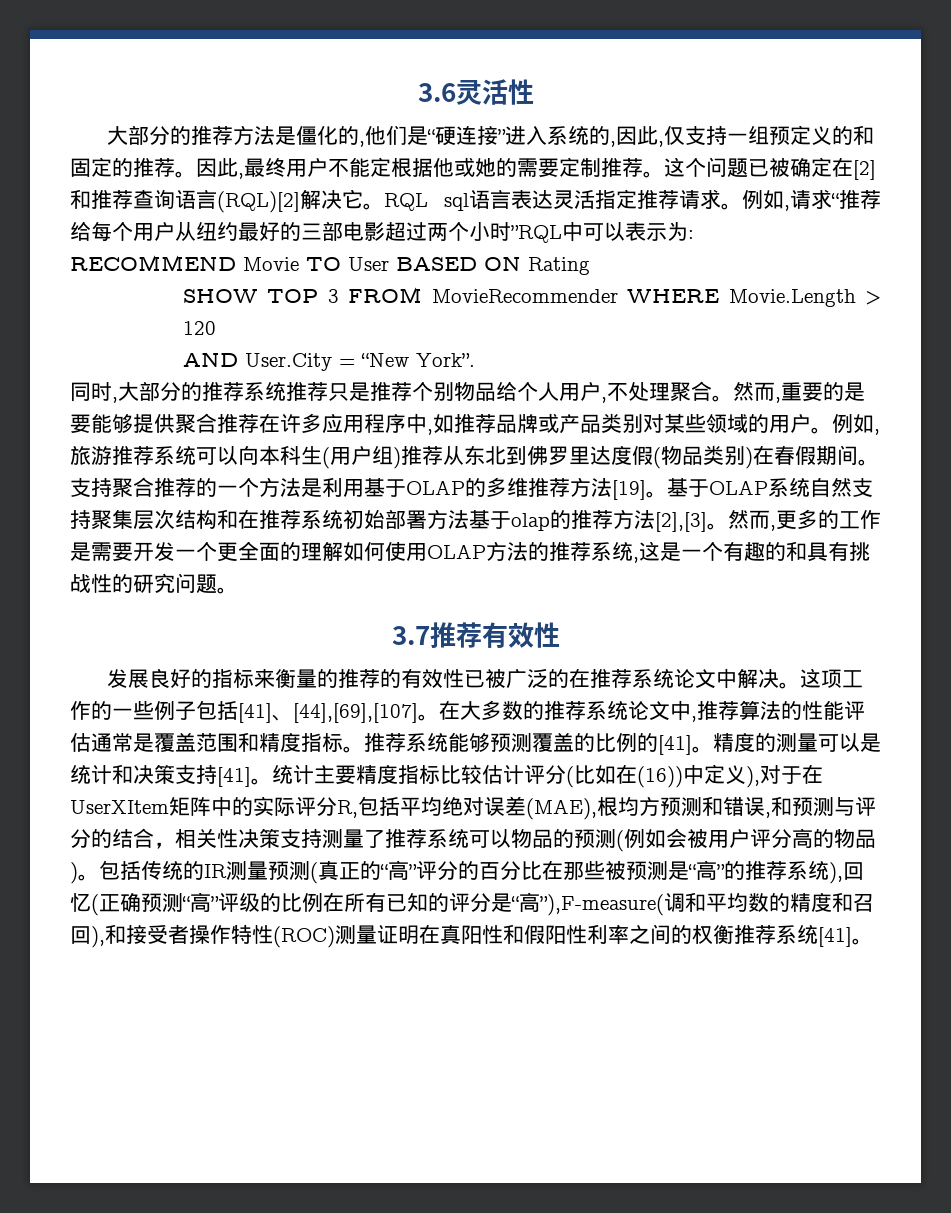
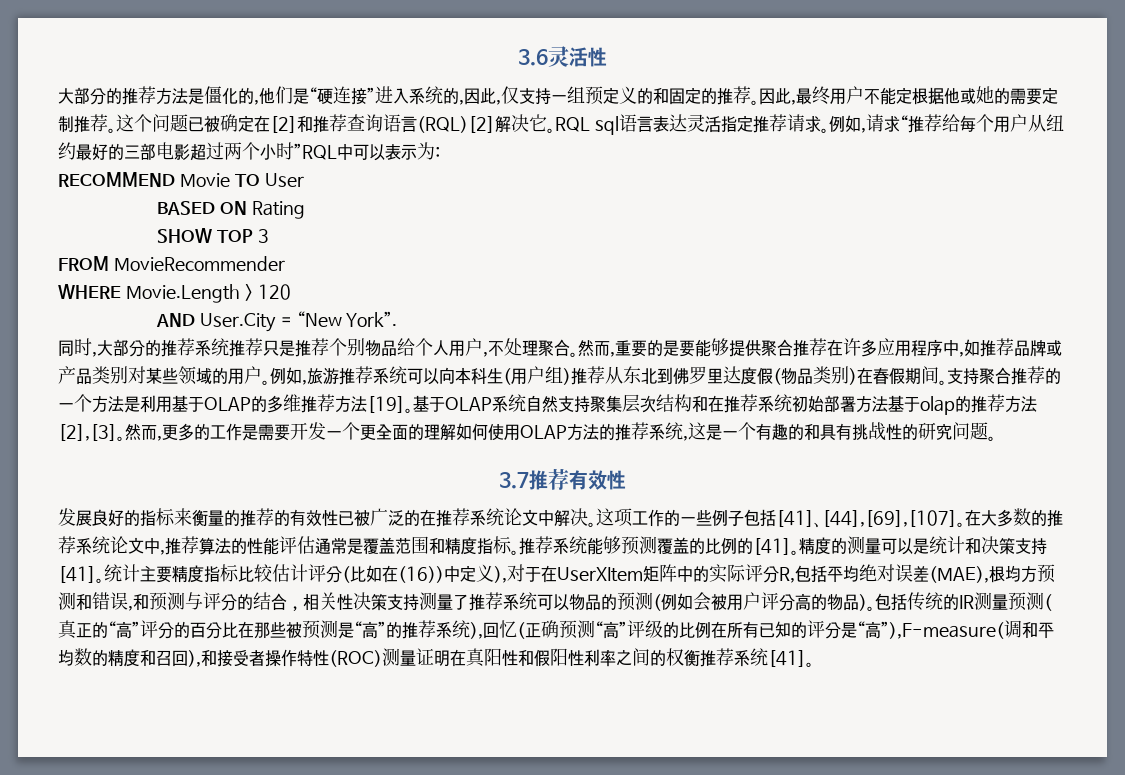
(389, 264) none -> (304, 180) //
(339, 296) none -> (269, 236) //
(618, 296) none -> (285, 263) //

